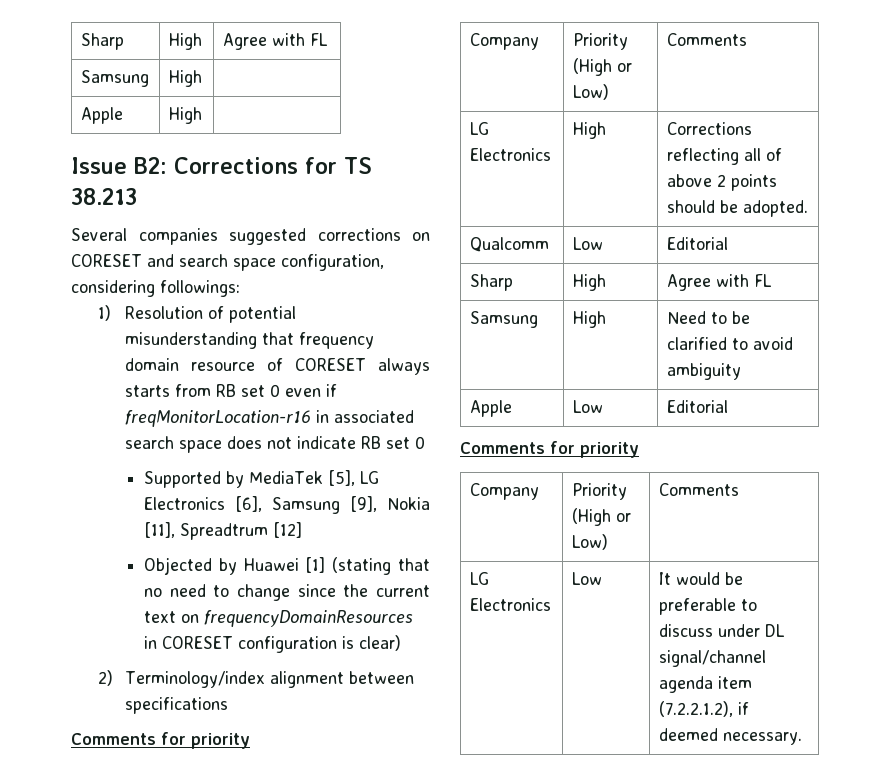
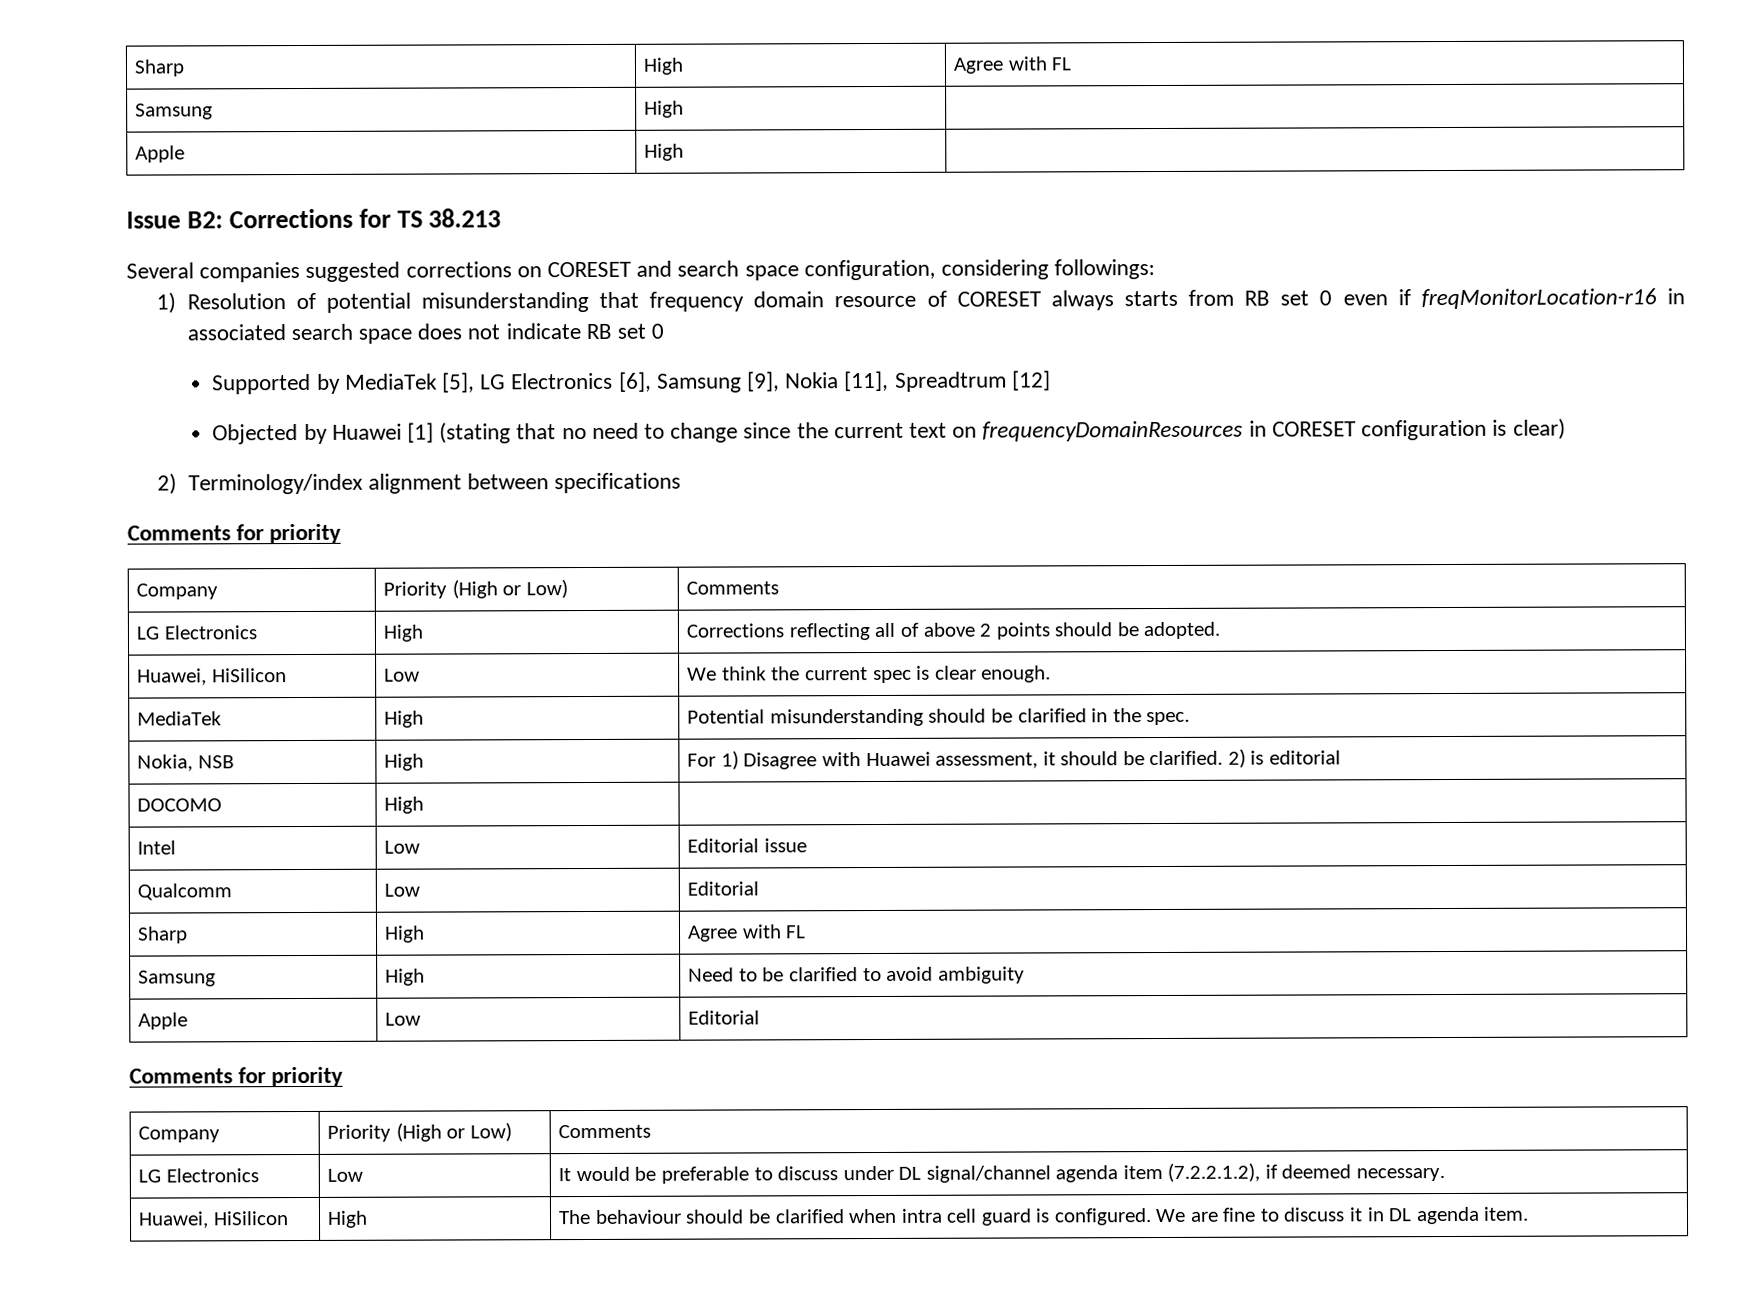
(808, 208) none -> [137,668,287,686] [384,668,421,682] [687,665,1052,684] [137,711,223,726] [384,710,425,728] [687,708,1191,727] [137,754,234,772] [384,753,425,771] [687,748,1341,770] [137,798,223,812] [384,796,425,814] [137,840,177,855] [384,840,421,854] [687,838,807,853] // Huawei, HiSilicon | Low | We think the current spec is clear enough. // MediaTek | High | Potential misunderstanding should be clarified in the spec. // Nokia, NSB | High | For 1) Disagree with Huawei assessment, it should be clarified. 2) is editorial // DOCOMO | High | // Intel | Low | Editorial issue
(802, 738) none -> [138,1211,289,1229] [327,1210,369,1228] [558,1206,1530,1226] // Huawei, HiSilicon | High | The behaviour should be clarified when intra cell guard is configured. We are fine to discuss it in DL agenda item.

